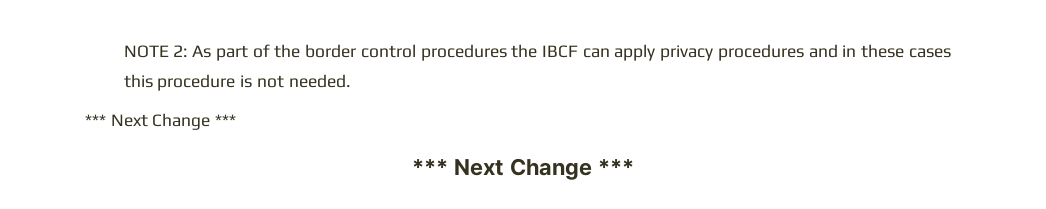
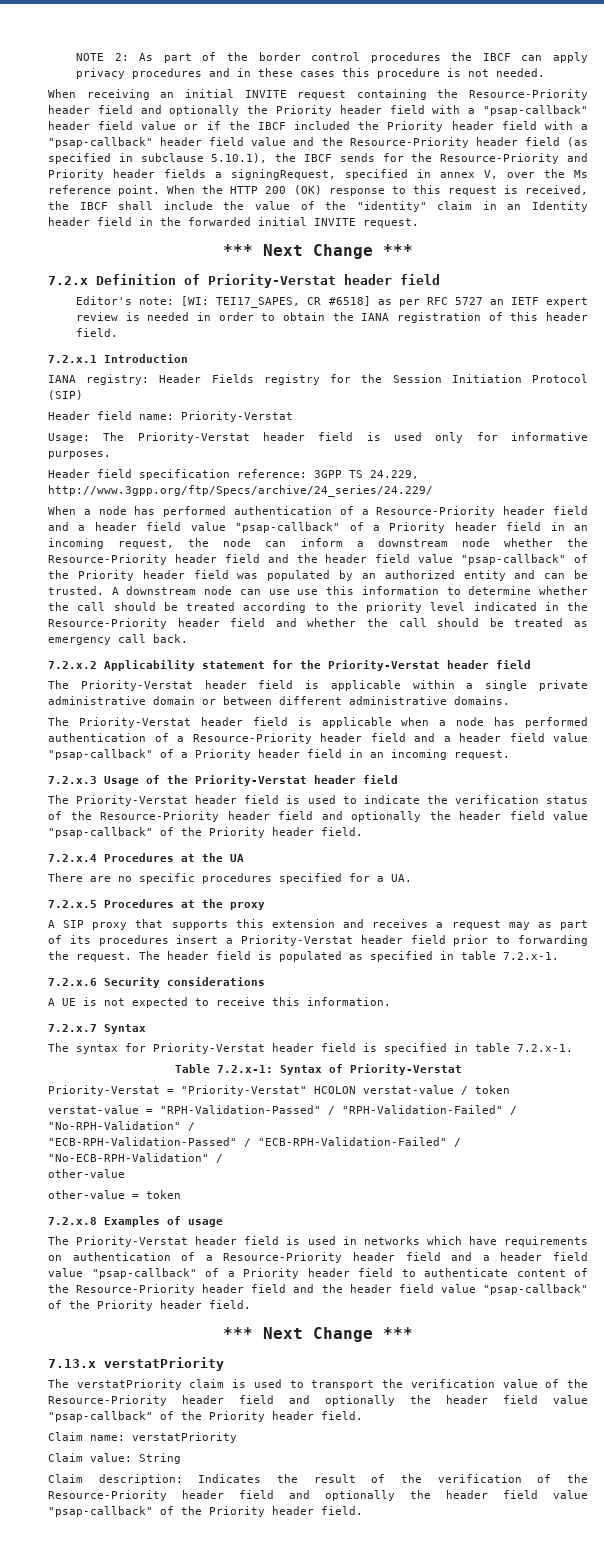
[85,113,237,130] [412,158,634,180] *** Next Change *** // *** Next Change *** -> [48,89,588,100] [48,105,588,116] [48,121,588,132] [48,137,588,148] [48,153,588,164] [48,169,588,180] [48,185,588,196] [48,201,588,212] [48,217,419,228] [223,244,413,259] [48,274,440,288] [76,296,588,308] [76,312,589,323] [76,328,119,337] [48,354,188,363] [48,374,588,385] [48,390,83,400] [48,411,293,422] [48,432,588,443] [48,451,111,459] [48,469,419,480] [48,485,433,497] [48,506,588,517] [48,522,589,533] [48,538,589,549] [48,554,589,565] [48,570,588,581] [48,586,588,595] [48,602,588,613] [48,618,589,629] [48,634,188,645] [48,660,531,671] [48,680,588,691] [48,696,510,705] [48,717,588,728] [48,733,588,744] [48,749,510,760] [48,775,398,786] [48,795,589,806] [48,811,588,822] [48,827,363,838] [48,853,244,862] [48,873,412,884] [48,899,265,910] [48,919,588,930] [48,935,588,946] [48,951,559,962] [48,977,265,988] [48,997,391,1008] [48,1024,146,1034] [48,1043,573,1054] [174,1064,462,1075] [48,1085,510,1096] [48,1105,517,1115] [48,1121,195,1131] [48,1137,461,1147] [48,1153,223,1163] [48,1169,125,1178] [48,1190,181,1199] [48,1216,223,1227] [48,1236,589,1247] [48,1252,589,1263] [48,1268,588,1279] [48,1284,588,1295] [48,1300,251,1311] [223,1327,413,1342] [48,1357,224,1371] [48,1379,588,1390] [48,1395,588,1406] [48,1411,363,1422] [48,1432,237,1443] [48,1453,181,1464] [48,1474,588,1485] [48,1490,588,1501] [48,1506,363,1517] When receiving an initial INVITE request containing the Resource-Priority header field and optionally the Priority header field with a "psap-callback" header field value or if the IBCF included the Priority header field with a "psap-callback" header field value and the Resource-Priority header field (as specified in subclause 5.10.1), the IBCF sends for the Resource-Priority and Priority header fields a signingRequest, specified in annex V, over the Ms reference point. When the HTTP 200 (OK) response to this request is received, the IBCF shall include the value of the "identity" claim in an Identity header field in the forwarded initial INVITE request. // *** Next Change *** // 7.2.x Definition of Priority-Verstat header field // Editor's note: [WI: TEI17_SAPES, CR #6518] as per RFC 5727 an IETF expert review is needed in order to obtain the IANA registration of this header field. // 7.2.x.1 Introduction // IANA registry: Header Fields registry for the Session Initiation Protocol (SIP) // Header field name: Priority-Verstat // Usage: The Priority-Verstat header field is used only for informative purposes. // Header field specification reference: 3GPP TS 24.229, http://www.3gpp.org/ftp/Specs/archive/24_series/24.229/ // When a node has performed authentication of a Resource-Priority header field and a header field value "psap-callback" of a Priority header field in an incoming request, the node can inform a downstream node whether the Resource-Priority header field and the header field value "psap-callback" of the Priority header field was populated by an authorized entity and can be trusted. A downstream node can use use this information to determine whether the call should be treated according to the priority level indicated in the Resource-Priority header field and whether the call should be treated as emergency call back. // 7.2.x.2 Applicability statement for the Priority-Verstat header field // The Priority-Verstat header field is applicable within a single private administrative domain or between different administrative domains. // The Priority-Verstat header field is applicable when a node has performed authentication of a Resource-Priority header field and a header field value "psap-callback" of a Priority header field in an incoming request. // 7.2.x.3 Usage of the Priority-Verstat header field // The Priority-Verstat header field is used to indicate the verification status of the Resource-Priority header field and optionally the header field value "psap-callback" of the Priority header field. // 7.2.x.4 Procedures at the UA // There are no specific procedures specified for a UA. // 7.2.x.5 Procedures at the proxy // A SIP proxy that supports this extension and receives a request may as part of its procedures insert a Priority-Verstat header field prior to forwarding the request. The header field is populated as specified in table 7.2.x-1. // 7.2.x.6 Security considerations // A UE is not expected to receive this information. // 7.2.x.7 Syntax // The syntax for Priority-Verstat header field is specified in table 7.2.x-1. // Table 7.2.x-1: Syntax of Priority-Verstat // Priority-Verstat = "Priority-Verstat" HCOLON verstat-value / token // verstat-value = "RPH-Validation-Passed" / "RPH-Validation-Failed" / "No-RPH-Validation" / // "ECB-RPH-Validation-Passed" / "ECB-RPH-Validation-Failed" / "No-ECB-RPH-Validation" / // other-value // other-value = token // 7.2.x.8 Examples of usage // The Priority-Verstat header field is used in networks which have requirements on authentication of a Resource-Priority header field and a header field value "psap-callback" of a Priority header field to authenticate content of the Resource-Priority header field and the header field value "psap-callback" of the Priority header field. // *** Next Change *** // 7.13.x verstatPriority // The verstatPriority claim is used to transport the verification value of the Resource-Priority header field and optionally the header field value "psap-callback" of the Priority header field. // Claim name: verstatPriority // Claim value: String // Claim description: Indicates the result of the verification of the Resource-Priority header field and optionally the header field value "psap-callback" of the Priority header field.

